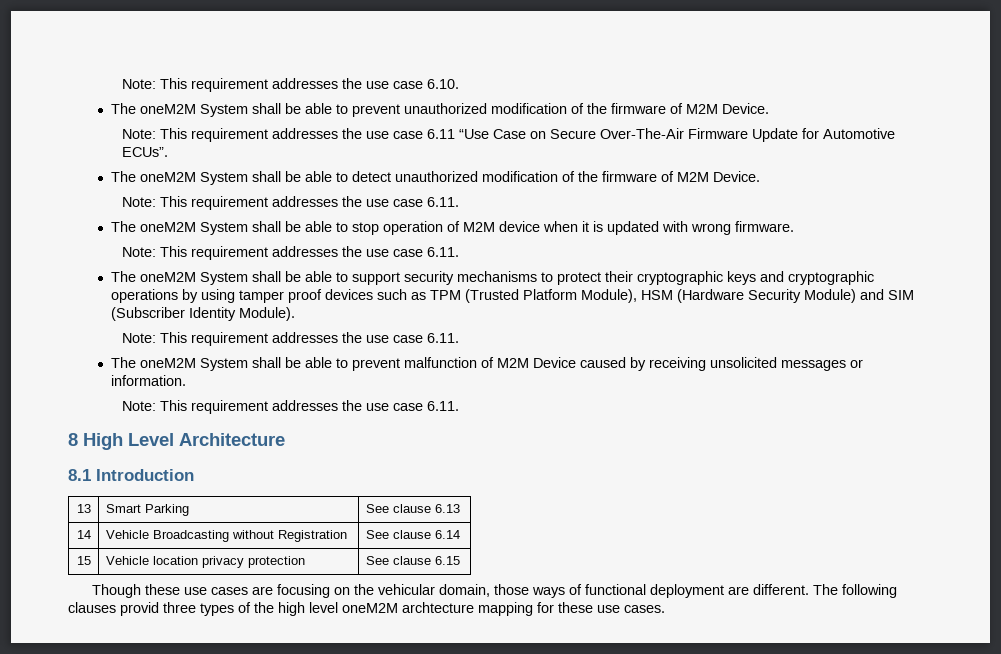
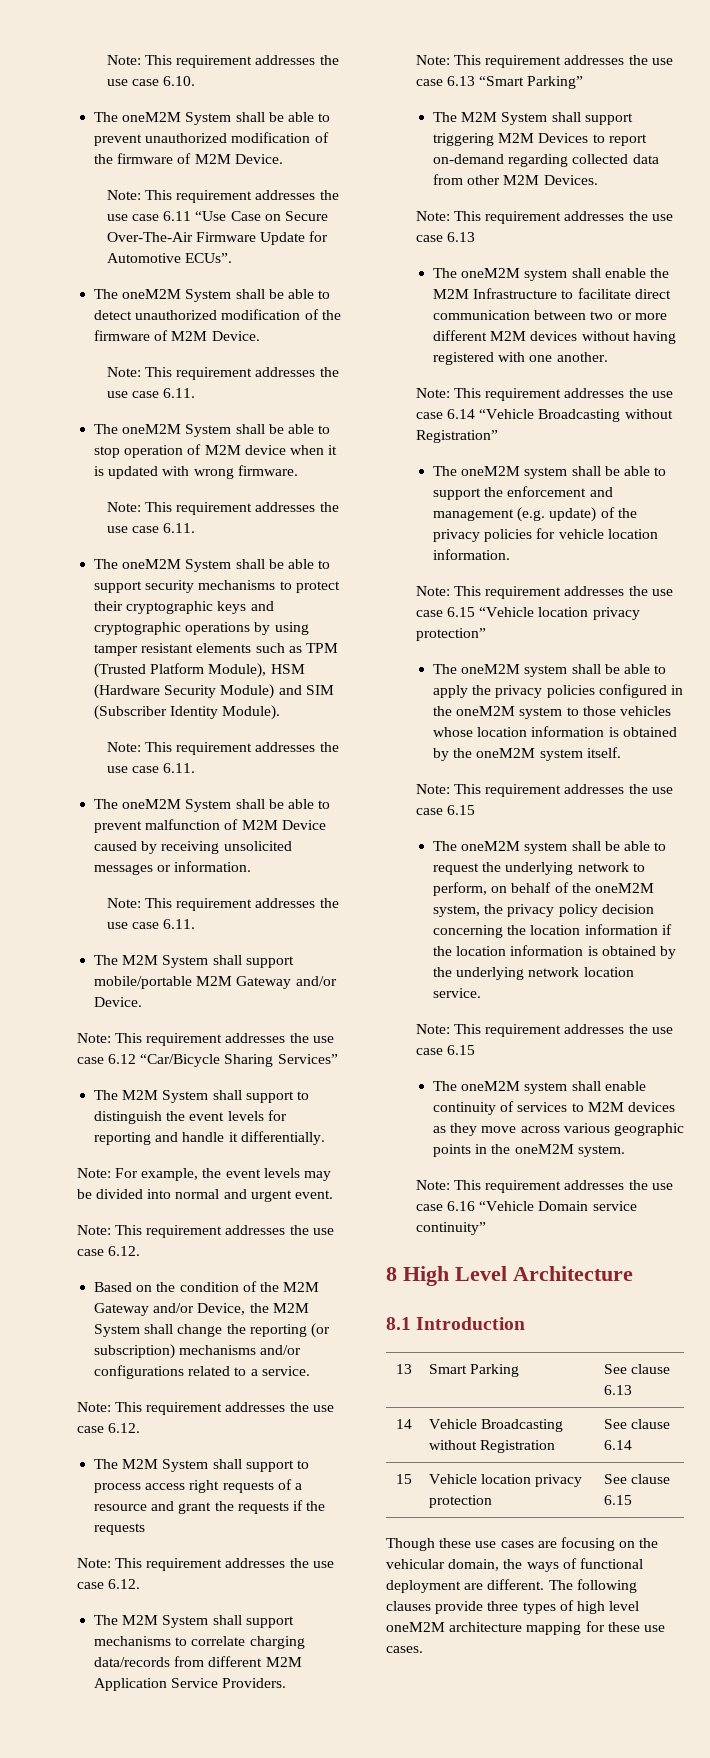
[287,289,373,303] proof devices -> [141,643,252,653] resistant elements
(459, 406) none -> [93,955,294,968] [93,976,337,989] [93,997,142,1007] [76,1033,334,1046] [76,1054,338,1067] [93,1090,309,1103] [93,1110,287,1124] [93,1131,325,1145] [76,1168,332,1181] [76,1189,334,1202] [76,1225,334,1238] [76,1246,141,1256] [93,1281,320,1292] [93,1303,309,1316] [93,1323,330,1338] [93,1344,302,1359] [93,1365,310,1379] [76,1402,334,1415] [76,1423,141,1433] [93,1459,309,1472] [93,1479,302,1493] [93,1500,326,1514] [93,1523,145,1535] [76,1558,334,1571] [76,1579,141,1589] [93,1615,294,1628] [93,1636,305,1649] [93,1656,302,1667] [93,1678,287,1691] [415,55,673,68] [415,76,584,89] [432,112,633,125] [432,133,647,146] [432,154,659,167] [432,174,598,185] [415,211,673,224] [415,232,476,242] [432,268,669,281] [432,288,671,299] [432,310,667,320] [432,330,676,344] [432,352,608,365] [415,388,673,401] [415,409,673,422] [415,430,498,443] [432,466,667,479] [432,486,613,500] [432,507,637,522] [432,528,658,542] [432,549,510,560] [415,586,673,599] [415,607,640,620] [415,628,486,641] [432,664,667,677] [432,684,683,698] [432,706,671,719] [432,726,677,737] [432,747,621,761] [415,784,673,797] [415,805,476,815] [432,841,667,854] [432,862,645,875] [432,882,654,896] [432,904,654,917] [432,924,672,938] [432,945,676,959] [432,967,634,980] [432,988,481,998] [415,1024,673,1037] [415,1045,476,1055] [432,1081,646,1094] [432,1101,675,1115] [432,1123,684,1136] [432,1144,625,1157] [415,1180,673,1193] [415,1201,637,1211] [415,1222,486,1235] // The M2M System shall support mobile/portable M2M Gateway and/or Device. // Note: This requirement addresses the use case 6.12 “Car/Bicycle Sharing Services” // The M2M System shall support to distinguish the event levels for reporting and handle it differentially. // Note: For example, the event levels may be divided into normal and urgent event. // Note: This requirement addresses the use case 6.12. // Based on the condition of the M2M Gateway and/or Device, the M2M System shall change the reporting (or subscription) mechanisms and/or configurations related to a service. // Note: This requirement addresses the use case 6.12. // The M2M System shall support to process access right requests of a resource and grant the requests if the requests // Note: This requirement addresses the use case 6.12. // The M2M System shall support mechanisms to correlate charging data/records from different M2M Application Service Providers. // Note: This requirement addresses the use case 6.13 “Smart Parking” // The M2M System shall support triggering M2M Devices to report on-demand regarding collected data from other M2M Devices. // Note: This requirement addresses the use case 6.13 // The oneM2M system shall enable the M2M Infrastructure to facilitate direct communication between two or more different M2M devices without having registered with one another. // Note: This requirement addresses the use case 6.14 “Vehicle Broadcasting without Registration” // The oneM2M system shall be able to support the enforcement and management (e.g. update) of the privacy policies for vehicle location information. // Note: This requirement addresses the use case 6.15 “Vehicle location privacy protection” // The oneM2M system shall be able to apply the privacy policies configured in the oneM2M system to those vehicles whose location information is obtained by the oneM2M system itself. // Note: This requirement addresses the use case 6.15 // The oneM2M system shall be able to request the underlying network to perform, on behalf of the oneM2M system, the privacy policy decision concerning the location information if the location information is obtained by the underlying network location service. // Note: This requirement addresses the use case 6.15 // The oneM2M system shall enable continuity of services to M2M devices as they move across various geographic points in the oneM2M system. // Note: This requirement addresses the use case 6.16 “Vehicle Domain service continuity”
[494,584,530,595] those -> [503,1559,523,1569] the
[120,602,159,616] provid -> [435,1601,484,1614] provide
[254,602,274,613] the -> (574, 1605) none
[402,602,474,613] archtecture -> [449,1622,523,1632] architecture

